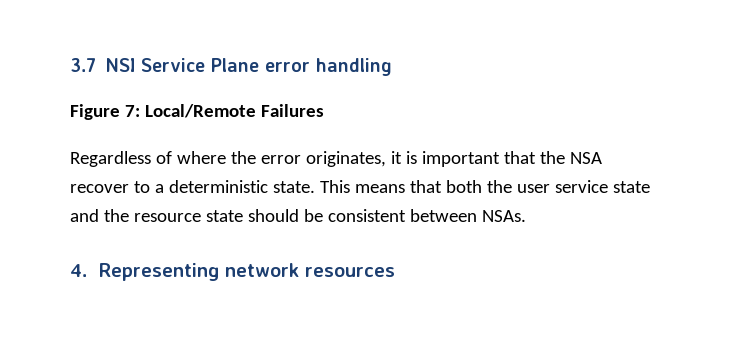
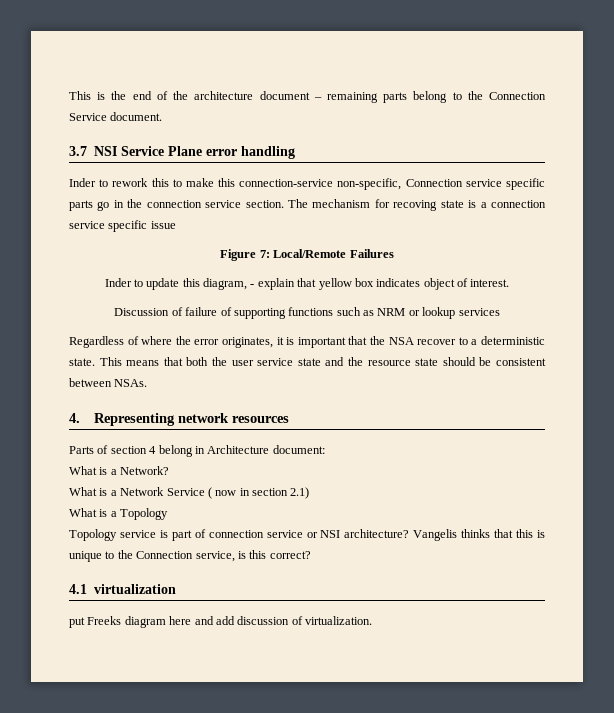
(70, 65) none -> [69,91,546,103] [69,112,163,121] This is the end of the architecture document – remaining parts belong to the Connection Service document. //
[70,104,324,120] Figure 7: Local/Remote Failures -> [69,178,545,190] [69,199,546,211] [69,220,176,232] [220,249,394,261] [104,278,510,290] [114,307,500,319] Inder to rework this to make this connection-service non-specific, Connection service specific parts go in the connection service section. The mechanism for recoving state is a connection service specific issue // Figure 7: Local/Remote Failures // Inder to update this diagram, - explain that yellow box indicates object of interest. // Discussion of failure of supporting functions such as NRM or lookup services
(395, 272) none -> [69,445,325,457] [69,466,170,475] [69,487,310,499] [69,508,169,520] [69,529,545,541] [69,550,311,562] [69,584,176,594] [69,616,372,628] // Parts of section 4 belong in Architecture document: // What is a Network? // What is a Network Service ( now in section 2.1) // What is a Topology // Topology service is part of connection service or NSI architecture? Vangelis thinks that this is unique to the Connection service, is this correct? // 4.1 virtualization // put Freeks diagram here and add discussion of virtualization.

